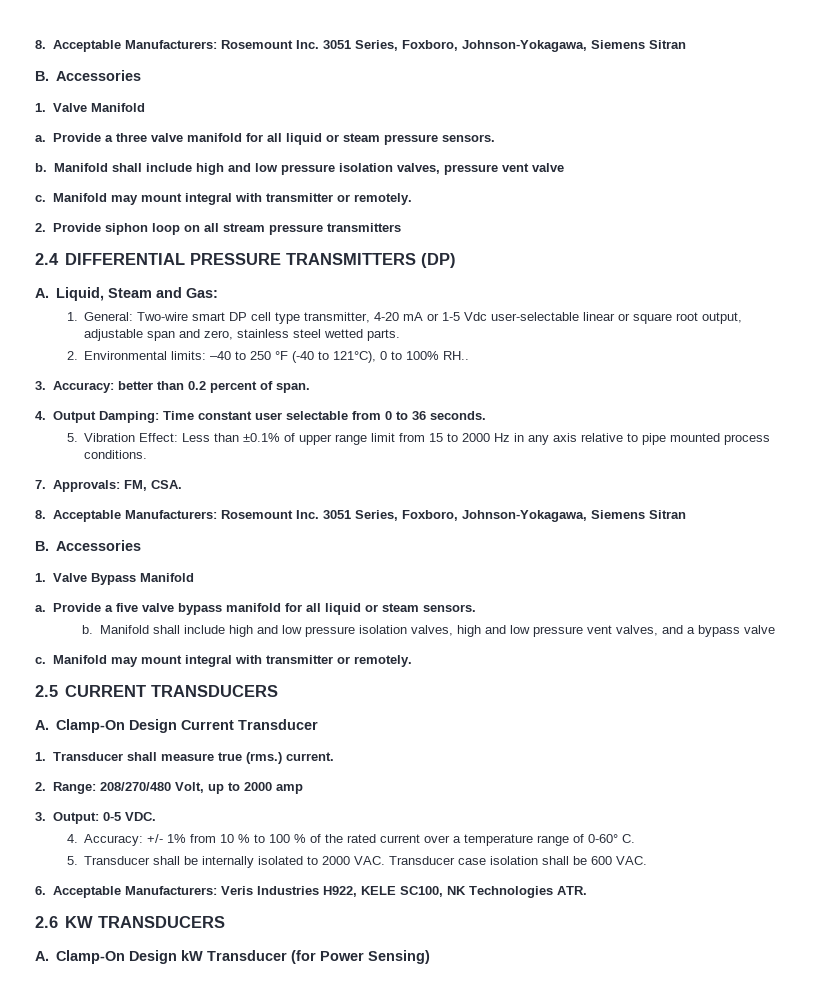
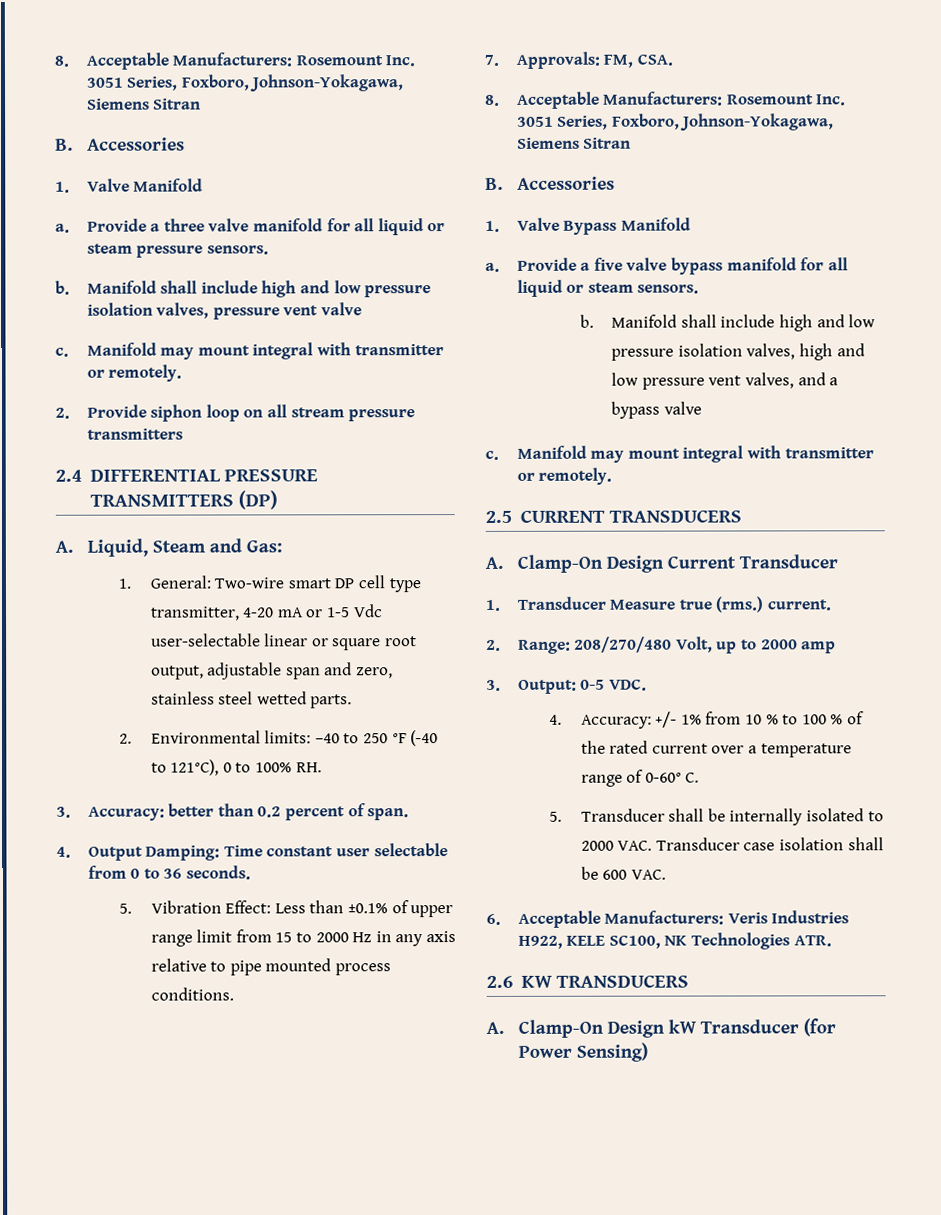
[443,351,470,360] RH.. -> [295,762,322,773] RH.
[126,752,214,761] shall measure -> [609,599,677,610] Measure

